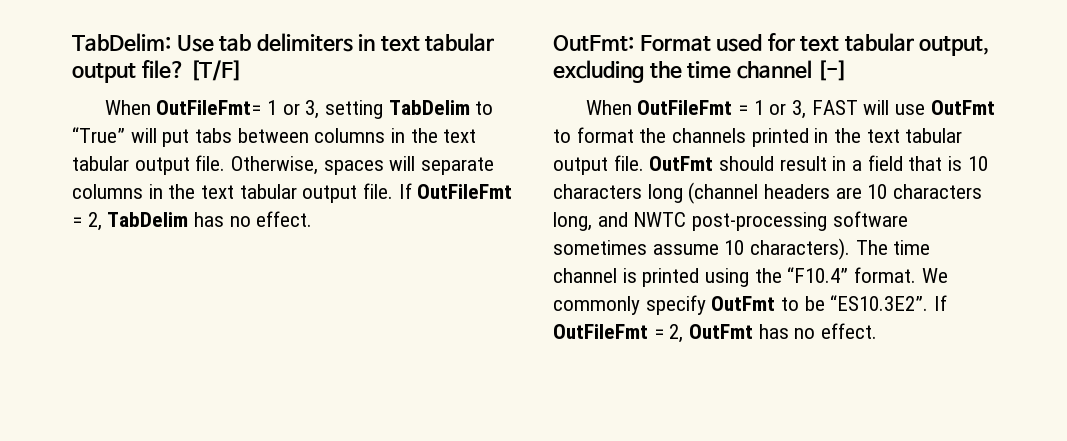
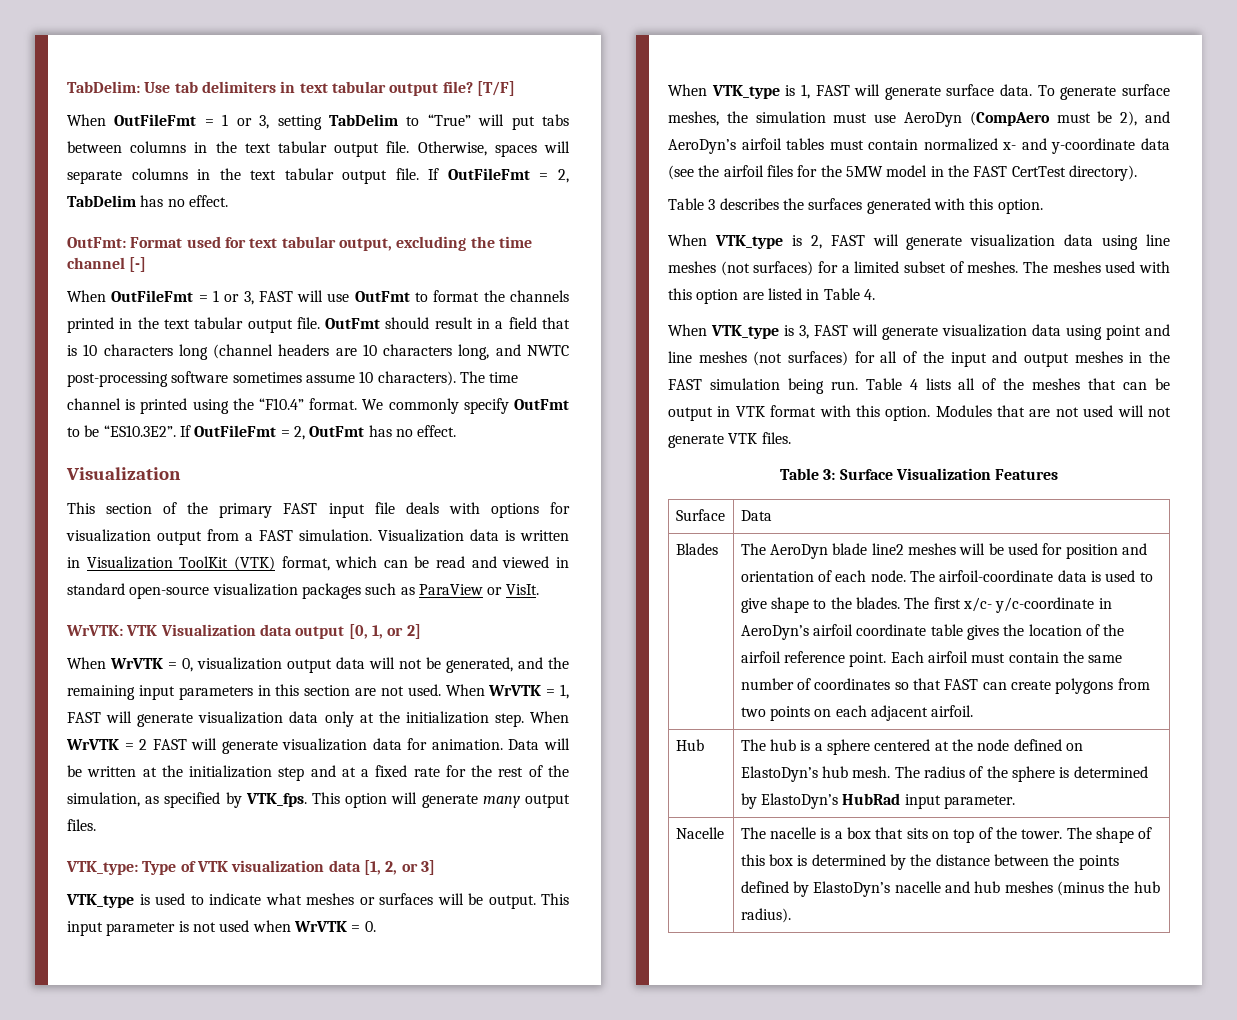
[156,100,262,115] OutFileFmt= -> [114,114,214,126] OutFileFmt =
(878, 331) none -> [66,467,181,480] [67,502,571,518] [66,529,569,545] [67,556,569,571] [67,583,539,599] [66,624,421,639] [67,657,569,673] [67,684,569,700] [67,711,570,727] [66,738,571,754] [67,765,569,781] [67,792,570,808] [67,819,96,831] [66,860,435,875] [66,893,569,909] [67,920,376,936] [668,84,1170,100] [668,111,1170,127] [668,138,1170,154] [668,165,1137,181] [668,198,1043,214] [668,234,1170,250] [668,261,1170,276] [668,288,875,304] [668,324,1170,340] [668,351,1170,367] [668,378,1170,394] [668,405,1171,421] [668,432,791,448] [779,468,1059,480] [675,509,725,521] [740,510,772,521] [675,543,718,555] [740,543,1147,559] [740,570,1153,582] [740,597,1112,613] [740,624,1125,640] [740,651,1123,667] [740,678,1150,694] [740,705,974,721] [675,739,704,751] [740,739,1083,755] [740,766,1148,782] [740,793,1016,809] [675,827,724,839] [740,827,1153,843] [740,854,1119,870] [740,881,1160,897] [740,908,791,923] // Visualization // This section of the primary FAST input file deals with options for visualization output from a FAST simulation. Visualization data is written in Visualization ToolKit (VTK) format, which can be read and viewed in standard open-source visualization packages such as ParaView or VisIt. // WrVTK: VTK Visualization data output [0, 1, or 2] // When WrVTK = 0, visualization output data will not be generated, and the remaining input parameters in this section are not used. When WrVTK = 1, FAST will generate visualization data only at the initialization step. When WrVTK = 2 FAST will generate visualization data for animation. Data will be written at the initialization step and at a fixed rate for the rest of the simulation, as specified by VTK_fps. This option will generate many output files. // VTK_type: Type of VTK visualization data [1, 2, or 3] // VTK_type is used to indicate what meshes or surfaces will be output. This input parameter is not used when WrVTK = 0. // When VTK_type is 1, FAST will generate surface data. To generate surface meshes, the simulation must use AeroDyn (CompAero must be 2), and AeroDyn’s airfoil tables must contain normalized x- and y-coordinate data (see the airfoil files for the 5MW model in the FAST CertTest directory). // Table 3 describes the surfaces generated with this option. // When VTK_type is 2, FAST will generate visualization data using line meshes (not surfaces) for a limited subset of meshes. The meshes used with this option are listed in Table 4. // When VTK_type is 3, FAST will generate visualization data using point and line meshes (not surfaces) for all of the input and output meshes in the FAST simulation being run. Table 4 lists all of the meshes that can be output in VTK format with this option. Modules that are not used will not generate VTK files. // Table 3: Surface Visualization Features // Surface | Data // Blades | The AeroDyn blade line2 meshes will be used for position and orientation of each node. The airfoil-coordinate data is used to give shape to the blades. The first x/c- y/c-coordinate in AeroDyn’s airfoil coordinate table gives the location of the airfoil reference point. Each airfoil must contain the same number of coordinates so that FAST can create polygons from two points on each adjacent airfoil. // Hub | The hub is a sphere centered at the node defined on ElastoDyn’s hub mesh. The radius of the sphere is determined by ElastoDyn’s HubRad input parameter. // Nacelle | The nacelle is a box that sits on top of the tower. The shape of this box is determined by the distance between the points defined by ElastoDyn’s nacelle and hub meshes (minus the hub radius).

